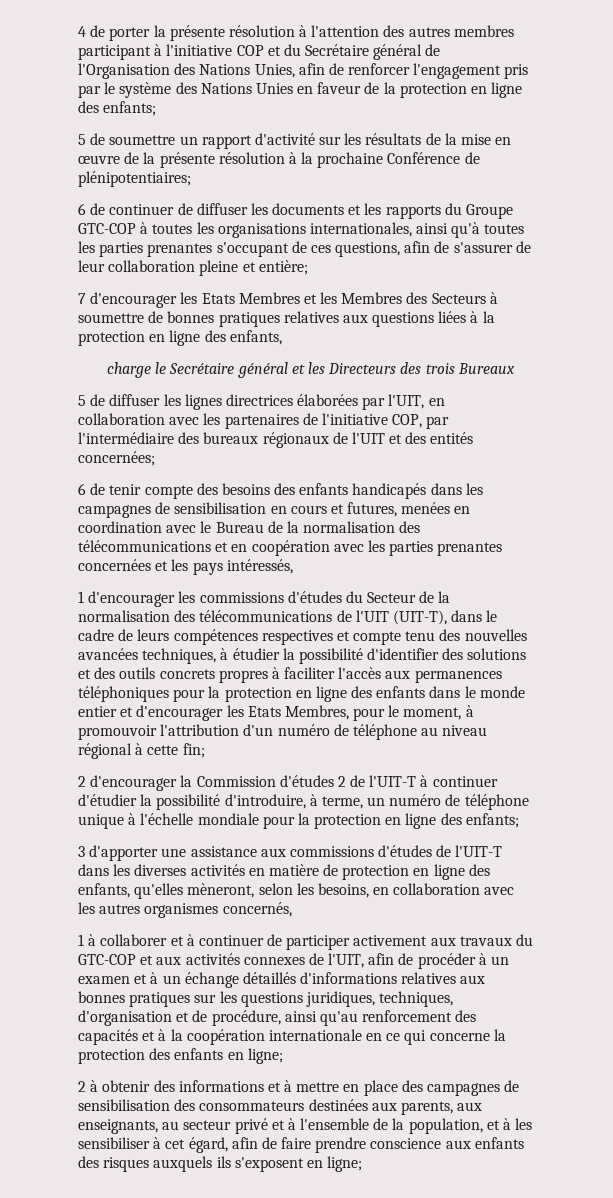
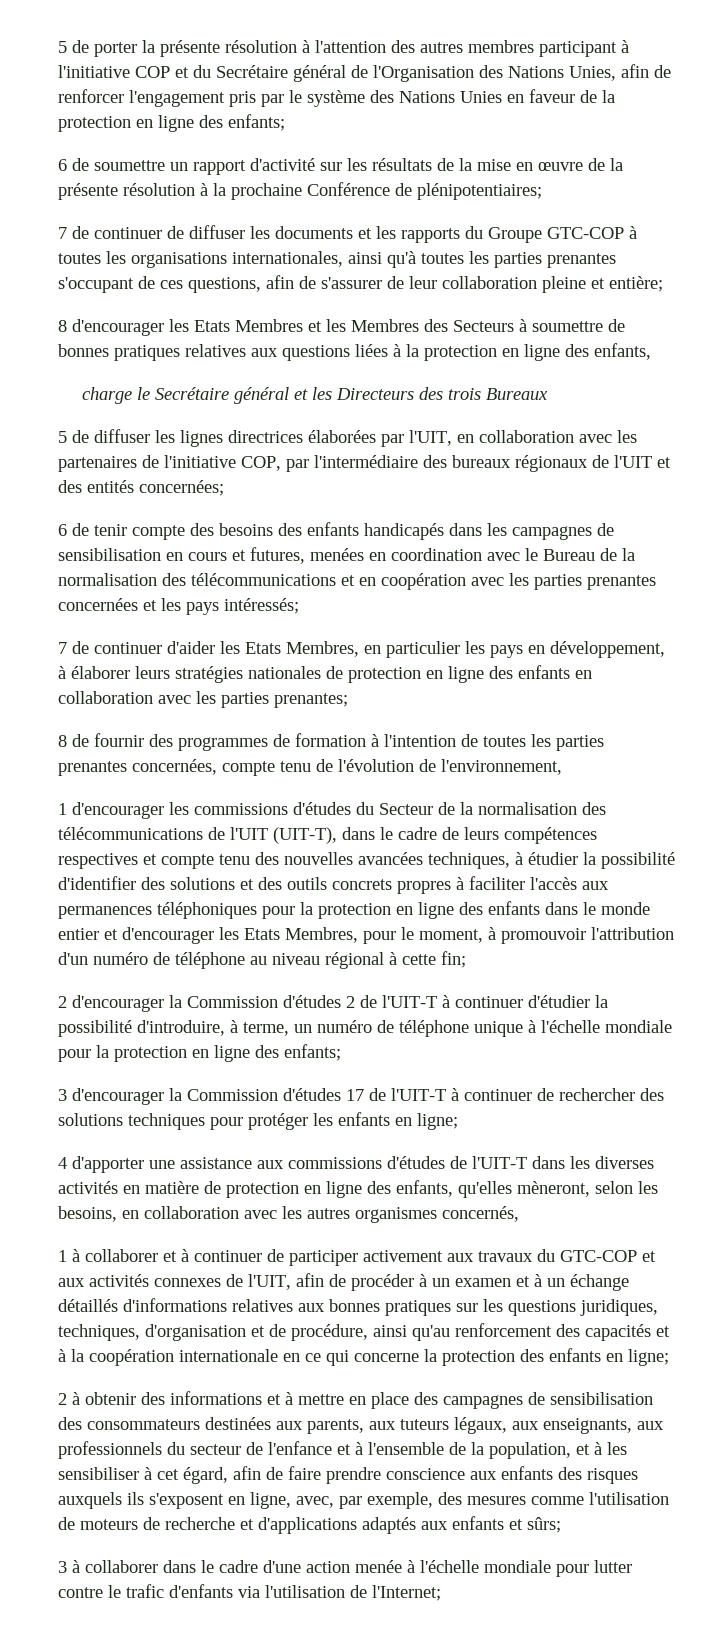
[78,26,86,37] 4 -> [58,41,67,53] 5
[78,134,86,145] 5 -> [58,159,67,171] 6
[78,203,86,215] 6 -> [58,227,67,239] 7
[78,293,86,304] 7 -> [58,320,67,332] 8
[226,559,293,574] intéressés, -> [224,598,299,614] [58,641,665,658] [58,665,592,683] [58,691,348,708] [58,733,604,751] [58,759,562,776] intéressés; // 7 de continuer d'aider les Etats Membres, en particulier les pays en développement, à élaborer leurs stratégies nationales de protection en ligne des enfants en collaboration avec les parties prenantes; // 8 de fournir des programmes de formation à l'intention de toutes les parties prenantes concernées, compte tenu de l'évolution de l'environnement,
(85, 851) none -> [72,1088,664,1105] [58,1112,458,1130] [58,1157,67,1169] d'encourager la Commission d'études 17 de l'UIT-T à continuer de rechercher des solutions techniques pour protéger les enfants en ligne; // 4
[78,1118,268,1134] enseignants, au secteur privé -> [400,1417,664,1434] [58,1441,332,1459] tuteurs légaux, aux enseignants, aux professionnels du secteur de l'enfance
[327,1156,363,1172] ligne; -> [250,1492,669,1509] [58,1516,561,1534] [58,1560,632,1577] [58,1584,441,1601] ligne, avec, par exemple, des mesures comme l'utilisation de moteurs de recherche et d'applications adaptés aux enfants et sûrs; // 3 à collaborer dans le cadre d'une action menée à l'échelle mondiale pour lutter contre le trafic d'enfants via l'utilisation de l'Internet;

